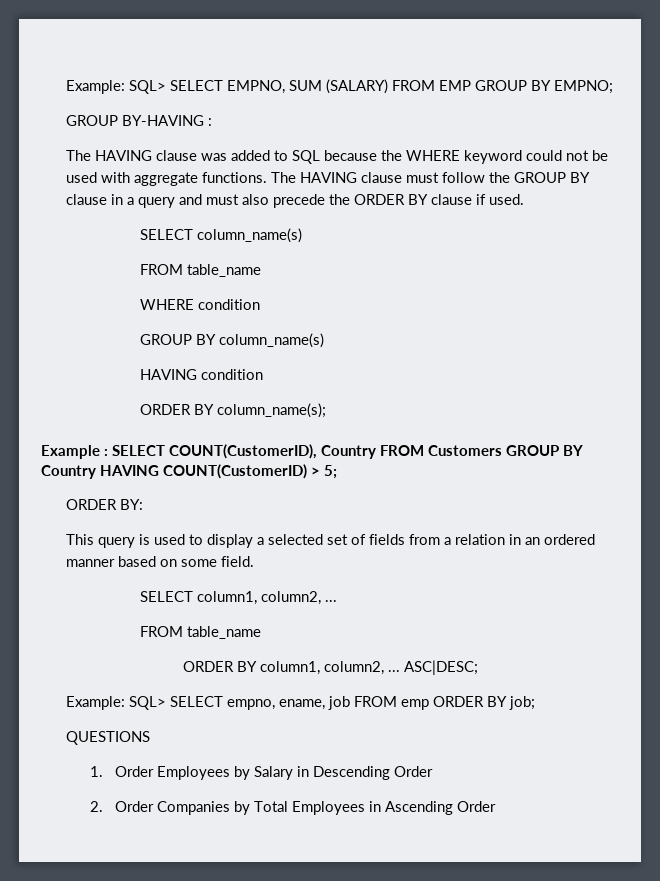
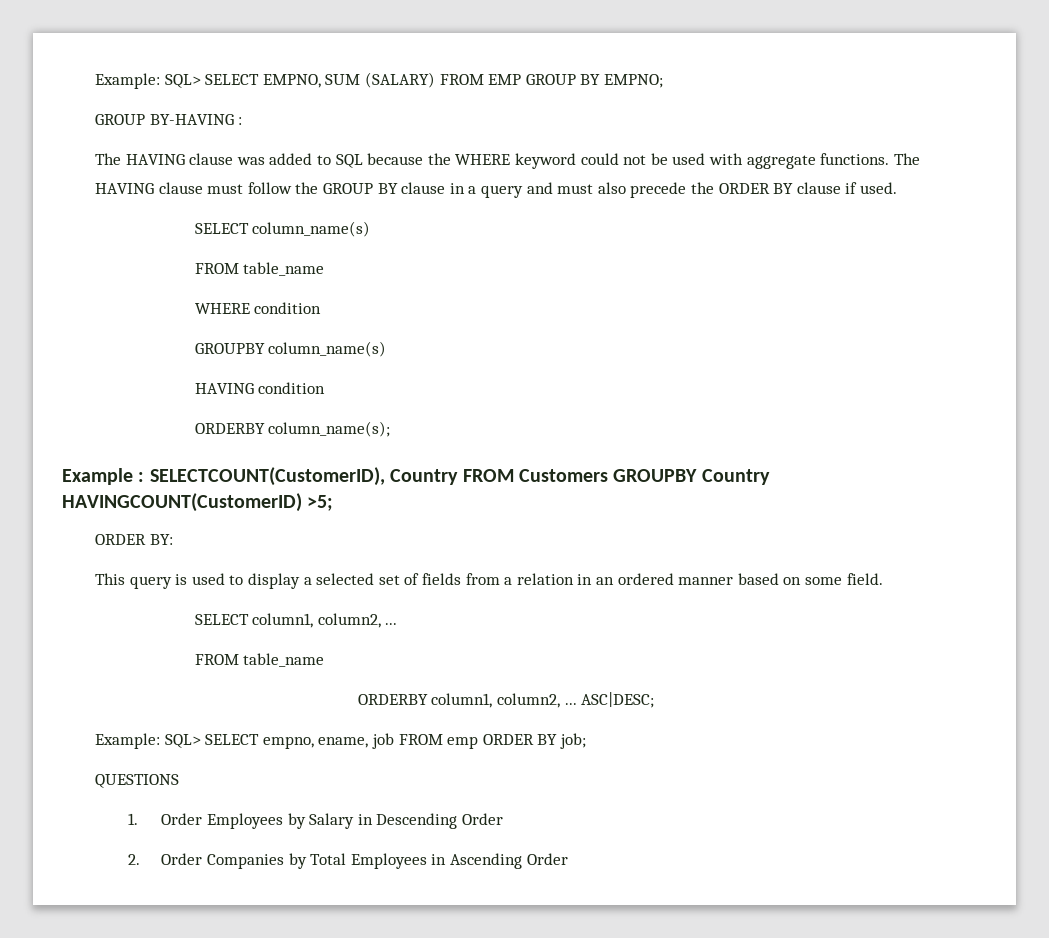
[139,334,216,345] GROUP BY -> [194,343,265,354] GROUPBY
[139,404,214,415] ORDER BY -> [194,423,265,434] ORDERBY
[112,444,318,459] SELECT COUNT(CustomerID), -> [149,467,385,486] SELECTCOUNT(CustomerID),
[506,445,584,456] [41,464,338,479] GROUP BY Country HAVING COUNT(CustomerID) > 5; -> [613,469,770,485] [62,493,334,512] GROUPBY Country HAVINGCOUNT(CustomerID) >5;
[182,661,257,672] ORDER BY -> [357,694,428,705] ORDERBY

